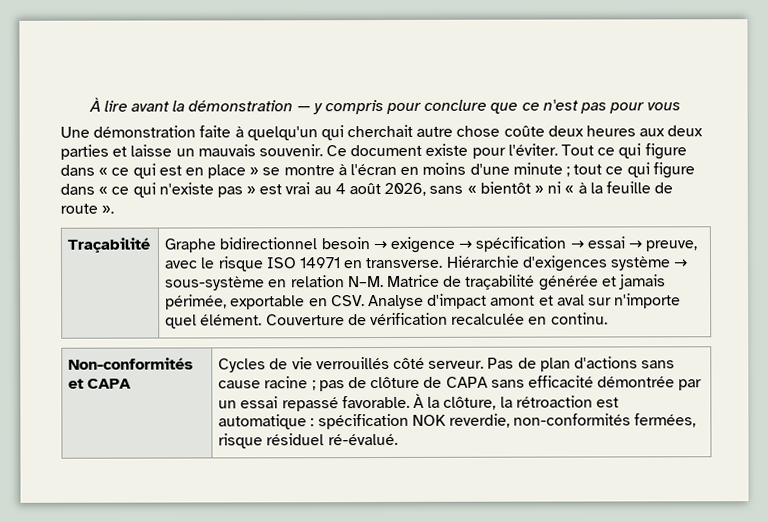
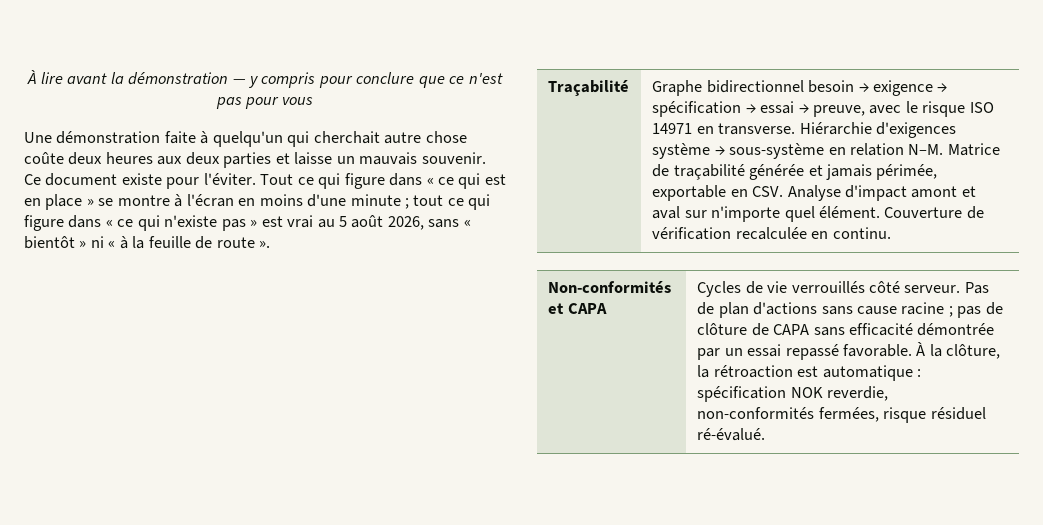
[334,183,346,195] 4 -> [339,216,348,227] 5

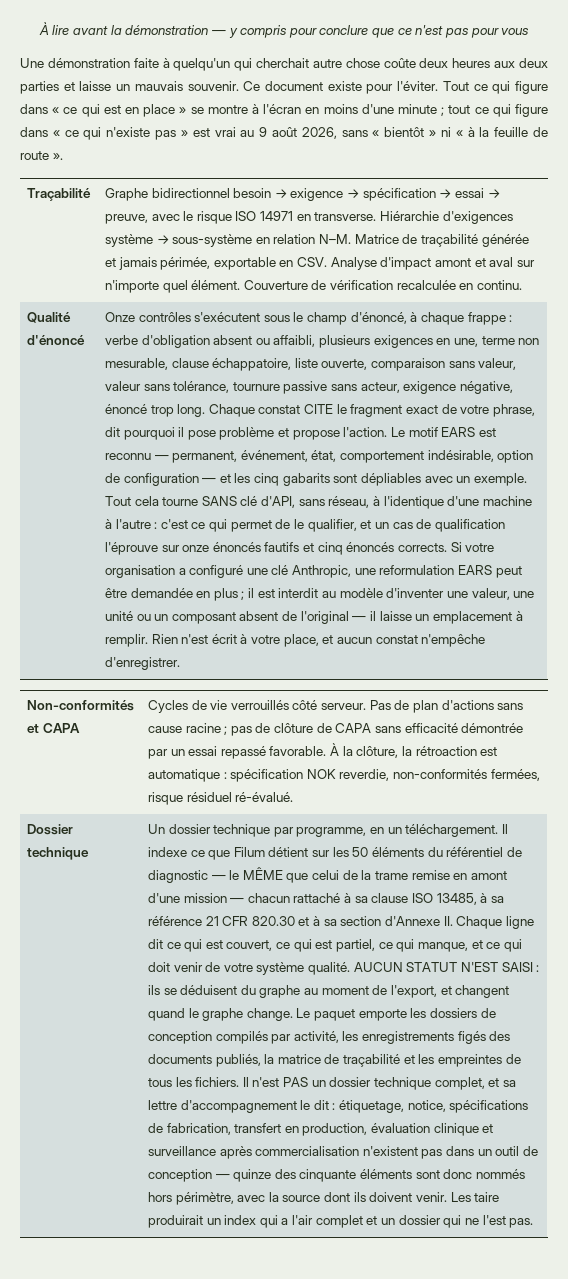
[339,216,348,227] 5 -> [259,127,268,137] 9
(891, 233) none -> [26,312,71,323] [26,335,85,345] [104,312,513,325] [104,335,540,348] [104,358,517,371] [104,381,514,394] [104,404,535,417] [104,427,496,440] [104,450,534,463] [104,473,527,486] [104,496,532,509] [104,519,505,532] [104,542,495,555] [104,565,522,578] [104,588,535,601] [104,611,523,624] [104,634,486,647] [104,657,180,670] // Qualité d'énoncé | Onze contrôles s'exécutent sous le champ d'énoncé, à chaque frappe : verbe d'obligation absent ou affaibli, plusieurs exigences en une, terme non mesurable, clause échappatoire, liste ouverte, comparaison sans valeur, valeur sans tolérance, tournure passive sans acteur, exigence négative, énoncé trop long. Chaque constat CITE le fragment exact de votre phrase, dit pourquoi il pose problème et propose l'action. Le motif EARS est reconnu — permanent, événement, état, comportement indésirable, option de configuration — et les cinq gabarits sont dépliables avec un exemple. Tout cela tourne SANS clé d'API, sans réseau, à l'identique d'une machine à l'autre : c'est ce qui permet de le qualifier, et un cas de qualification l'éprouve sur onze énoncés fautifs et cinq énoncés corrects. Si votre organisation a configuré une clé Anthropic, une reformulation EARS peut être demandée en plus ; il est interdit au modèle d'inventer une valeur, une unité ou un composant absent de l'original — il laisse un emplacement à remplir. Rien n'est écrit à votre place, et aucun constat n'empêche d'enregistrer.
(766, 434) none -> [26,824,73,835] [26,847,89,860] [147,824,509,837] [147,847,522,860] [147,867,507,883] [147,893,504,905] [147,916,534,929] [147,939,522,952] [147,962,540,975] [147,985,510,998] [147,1008,496,1021] [147,1031,511,1044] [147,1054,521,1067] [147,1077,516,1090] [147,1100,529,1113] [147,1123,494,1136] [147,1146,539,1159] [147,1169,526,1182] [147,1192,500,1205] [147,1215,534,1228] // Dossier technique | Un dossier technique par programme, en un téléchargement. Il indexe ce que Filum détient sur les 50 éléments du référentiel de diagnostic — le MÊME que celui de la trame remise en amont d'une mission — chacun rattaché à sa clause ISO 13485, à sa référence 21 CFR 820.30 et à sa section d'Annexe II. Chaque ligne dit ce qui est couvert, ce qui est partiel, ce qui manque, et ce qui doit venir de votre système qualité. AUCUN STATUT N'EST SAISI : ils se déduisent du graphe au moment de l'export, et changent quand le graphe change. Le paquet emporte les dossiers de conception compilés par activité, les enregistrements figés des documents publiés, la matrice de traçabilité et les empreintes de tous les fichiers. Il n'est PAS un dossier technique complet, et sa lettre d'accompagnement le dit : étiquetage, notice, spécifications de fabrication, transfert en production, évaluation clinique et surveillance après commercialisation n'existent pas dans un outil de conception — quinze des cinquante éléments sont donc nommés hors périmètre, avec la source dont ils doivent venir. Les taire produirait un index qui a l'air complet et un dossier qui ne l'est pas.

